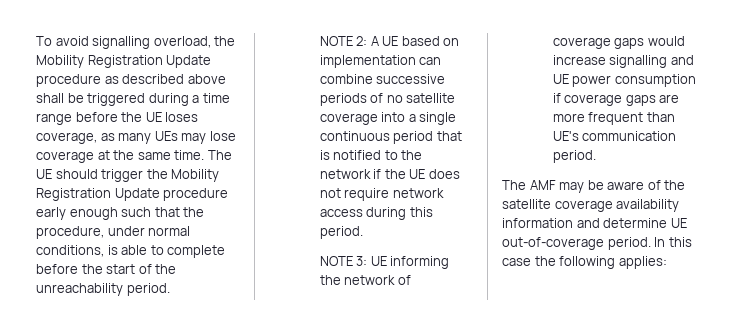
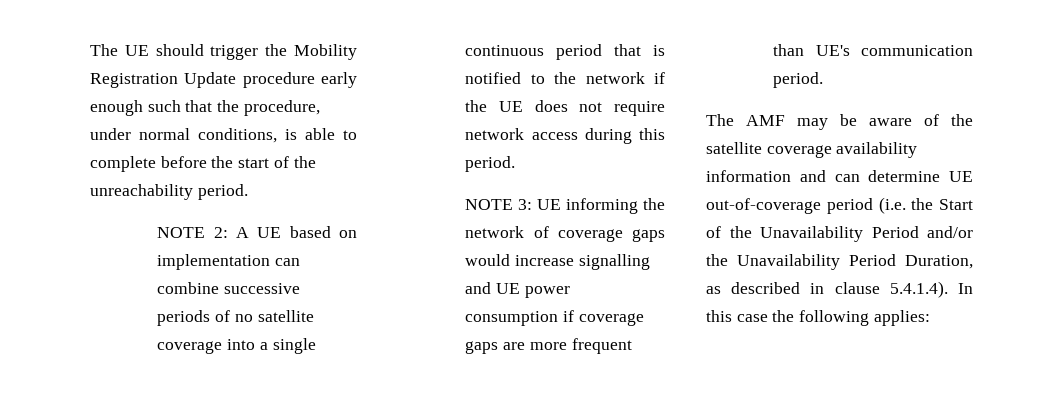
[36,36,236,49] [36,55,212,68] [36,74,226,87] [36,93,230,106] [36,112,199,125] [36,131,236,144] [36,150,205,163] To avoid signalling overload, the Mobility Registration Update procedure as described above shall be triggered during a time range before the UE loses coverage, as many UEs may lose coverage at the same time. -> (90, 50) none
(600, 223) none -> [834,174,860,182] can
[607,237,651,250] period. -> [826,197,973,214] [706,226,973,242] [706,254,973,270] [706,281,948,298] period (i.e. the Start of the Unavailability Period and/or the Unavailability Period Duration, as described in clause 5.4.1.4).

